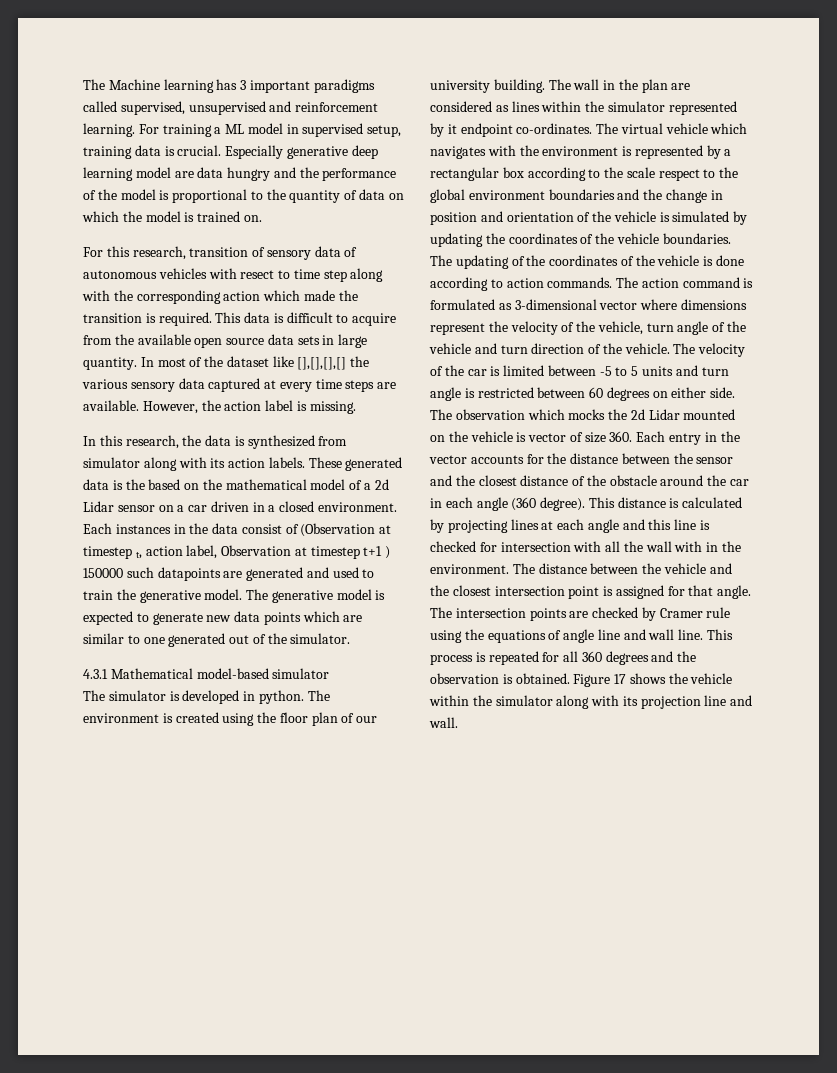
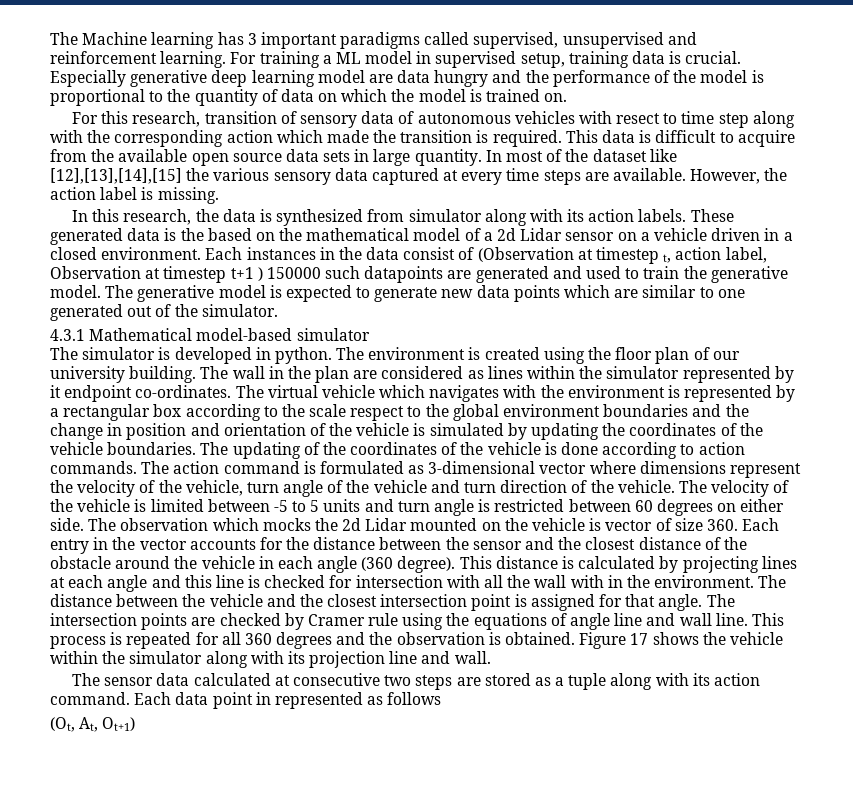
[297,357,347,370] [],[],[],[] -> [50,168,182,184] [12],[13],[14],[15]
[188,505,208,512] car -> [653,228,707,241] vehicle
[467,369,487,376] car -> [77,499,131,512] vehicle
[730,479,750,486] car -> [201,556,255,569] vehicle
(458, 722) none -> [72,673,761,690] [50,692,442,709] [50,717,136,732] // The sensor data calculated at consecutive two steps are stored as a tuple along with its action command. Each data point in represented as follows // (Ot, At, Ot+1)

